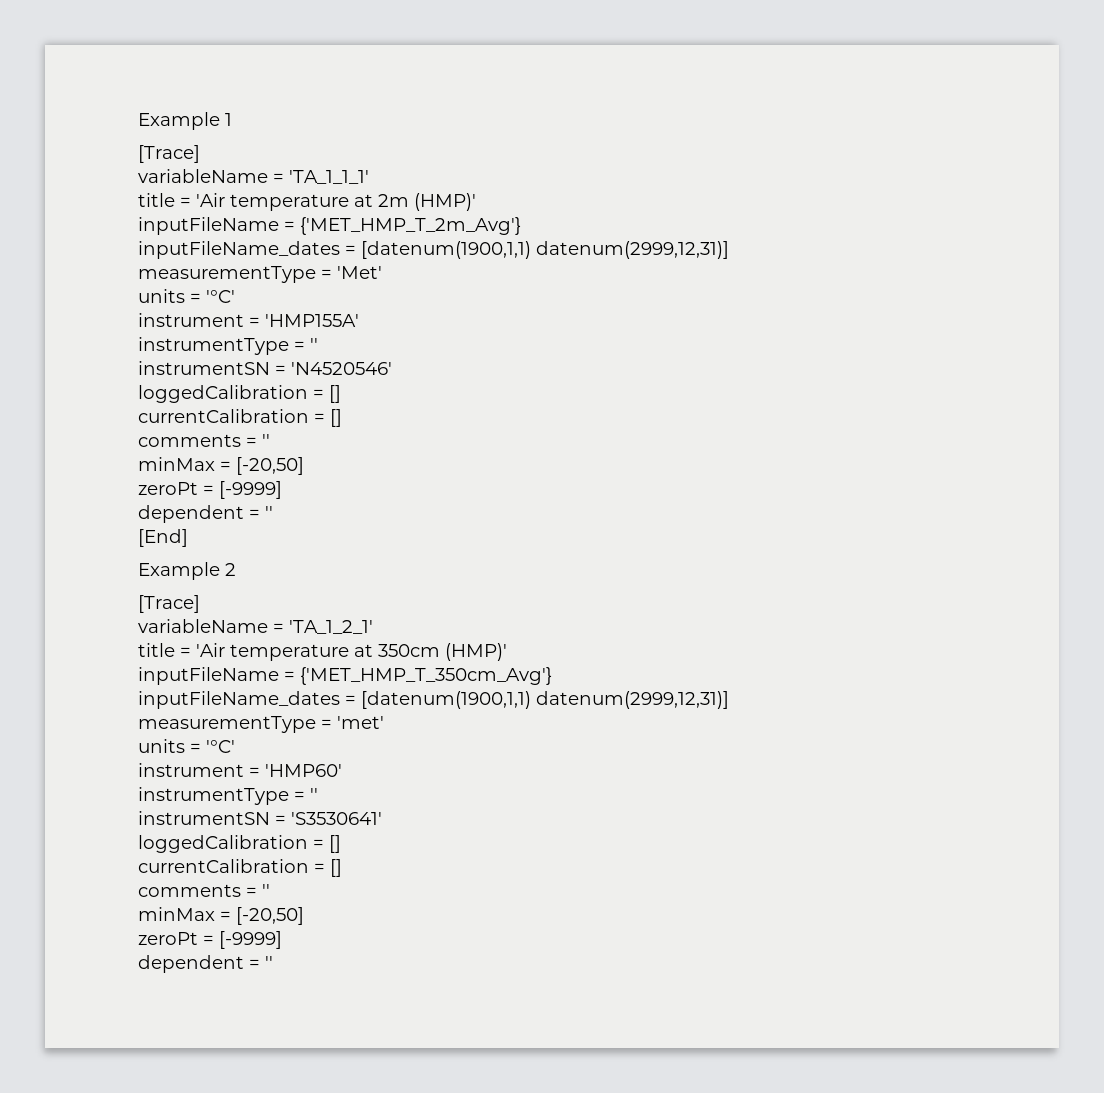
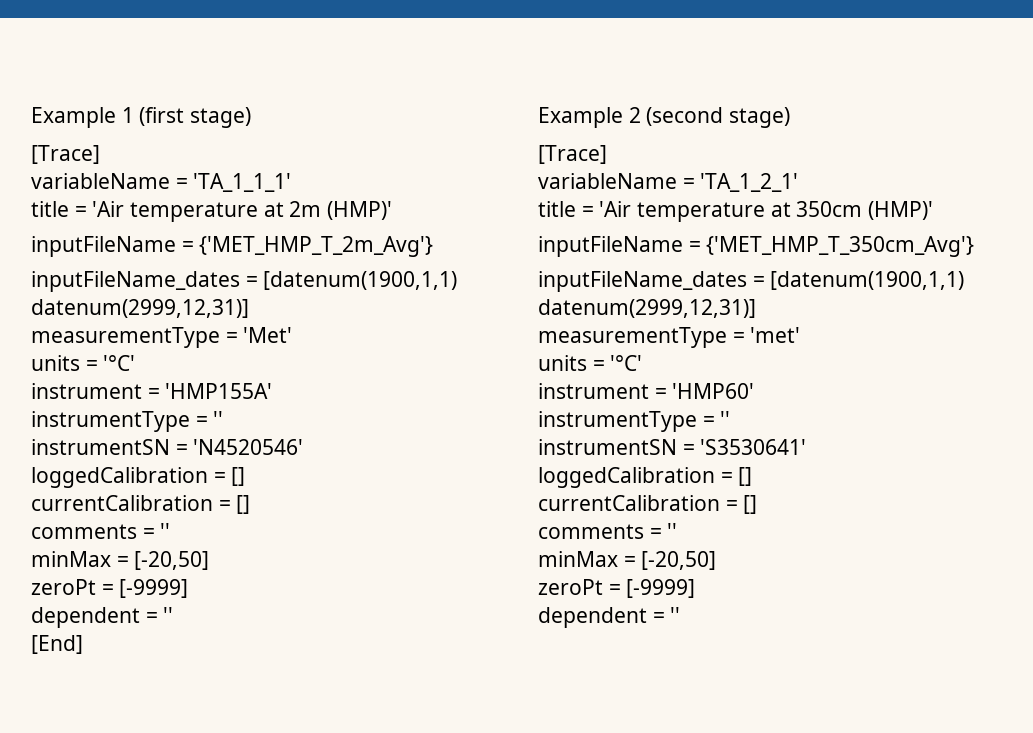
(232, 119) none -> [139,107,252,128] (first stage)
(236, 569) none -> [646,107,791,128] (second stage)

